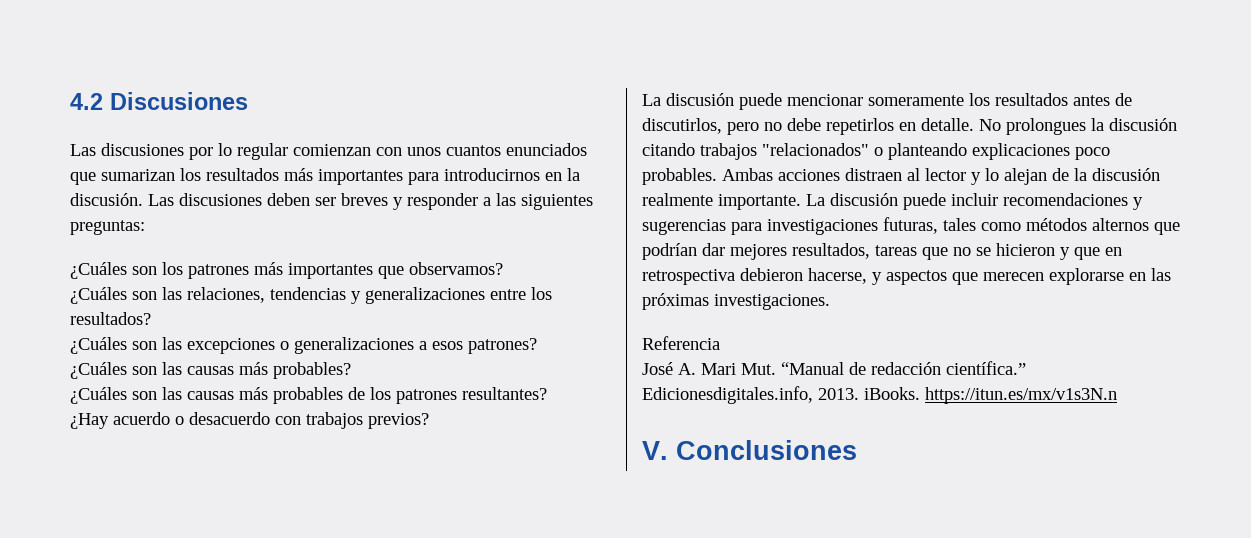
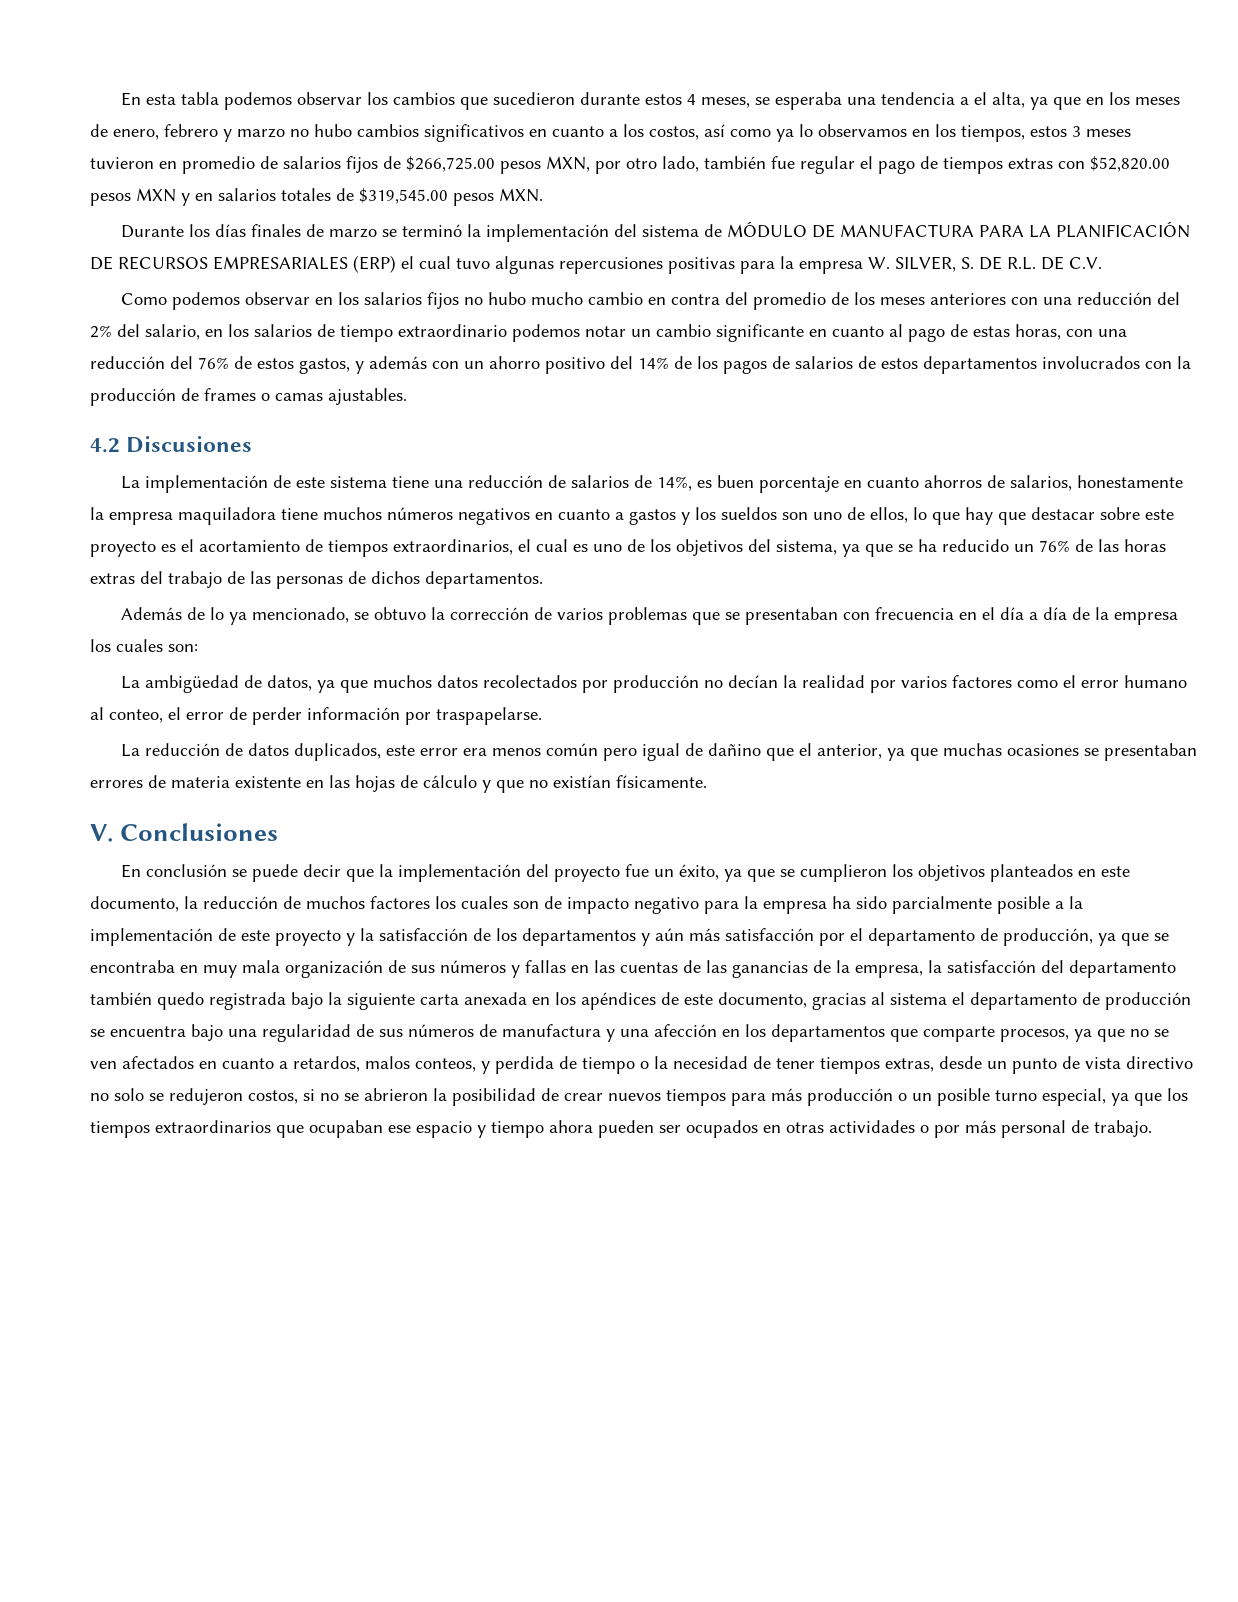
[70,92,248,110] [70,143,587,160] [70,168,580,185] [70,193,593,210] [70,220,145,235] [70,262,503,279] [70,287,552,304] [70,312,151,325] [70,337,537,354] [70,362,351,379] [70,387,547,404] [70,412,429,429] [642,93,1132,110] [642,118,1177,135] [642,143,1110,160] [642,168,1160,185] [642,193,1143,210] [642,217,1180,235] [642,243,1122,260] [642,268,1171,285] [642,293,830,310] [642,336,720,350] [642,361,1026,375] [642,386,1117,404] [642,440,857,460] 4.2 Discusiones // Las discusiones por lo regular comienzan con unos cuantos enunciados que sumarizan los resultados más importantes para introducirnos en la discusión. Las discusiones deben ser breves y responder a las siguientes preguntas: // ¿Cuáles son los patrones más importantes que observamos? // ¿Cuáles son las relaciones, tendencias y generalizaciones entre los resultados? // ¿Cuáles son las excepciones o generalizaciones a esos patrones? // ¿Cuáles son las causas más probables? // ¿Cuáles son las causas más probables de los patrones resultantes? // ¿Hay acuerdo o desacuerdo con trabajos previos? // La discusión puede mencionar someramente los resultados antes de discutirlos, pero no debe repetirlos en detalle. No prolongues la discusión citando trabajos "relacionados" o planteando explicaciones poco probables. Ambas acciones distraen al lector y lo alejan de la discusión realmente importante. La discusión puede incluir recomendaciones y sugerencias para investigaciones futuras, tales como métodos alternos que podrían dar mejores resultados, tareas que no se hicieron y que en retrospectiva debieron hacerse, y aspectos que merecen explorarse en las próximas investigaciones. // Referencia // José A. Mari Mut. “Manual de redacción científica.” Edicionesdigitales.info, 2013. iBooks. https://itun.es/mx/v1s3N.n // V. Conclusiones -> [120,92,1180,110] [90,124,1131,142] [90,156,1170,174] [90,188,543,206] [120,221,1190,242] [90,255,1102,274] [120,292,1180,310] [90,324,1127,342] [90,356,1191,374] [90,388,407,406] [90,436,253,453] [120,475,1183,493] [90,507,1174,525] [90,539,1166,557] [90,571,543,589] [120,607,1178,625] [90,639,198,652] [120,675,1187,693] [90,707,542,725] [120,743,1197,761] [90,775,707,793] [90,823,279,842] [120,864,1130,882] [90,896,1083,914] [90,928,1169,946] [90,960,1176,978] [90,992,1191,1010] [90,1024,1169,1042] [90,1056,1193,1074] [90,1088,1188,1106] [90,1120,1152,1138] En esta tabla podemos observar los cambios que sucedieron durante estos 4 meses, se esperaba una tendencia a el alta, ya que en los meses de enero, febrero y marzo no hubo cambios significativos en cuanto a los costos, así como ya lo observamos en los tiempos, estos 3 meses tuvieron en promedio de salarios fijos de $266,725.00 pesos MXN, por otro lado, también fue regular el pago de tiempos extras con $52,820.00 pesos MXN y en salarios totales de $319,545.00 pesos MXN. // Durante los días finales de marzo se terminó la implementación del sistema de MÓDULO DE MANUFACTURA PARA LA PLANIFICACIÓN DE RECURSOS EMPRESARIALES (ERP) el cual tuvo algunas repercusiones positivas para la empresa W. SILVER, S. DE R.L. DE C.V. // Como podemos observar en los salarios fijos no hubo mucho cambio en contra del promedio de los meses anteriores con una reducción del 2% del salario, en los salarios de tiempo extraordinario podemos notar un cambio significante en cuanto al pago de estas horas, con una reducción del 76% de estos gastos, y además con un ahorro positivo del 14% de los pagos de salarios de estos departamentos involucrados con la producción de frames o camas ajustables. // 4.2 Discusiones // La implementación de este sistema tiene una reducción de salarios de 14%, es buen porcentaje en cuanto ahorros de salarios, honestamente la empresa maquiladora tiene muchos números negativos en cuanto a gastos y los sueldos son uno de ellos, lo que hay que destacar sobre este proyecto es el acortamiento de tiempos extraordinarios, el cual es uno de los objetivos del sistema, ya que se ha reducido un 76% de las horas extras del trabajo de las personas de dichos departamentos. // Además de lo ya mencionado, se obtuvo la corrección de varios problemas que se presentaban con frecuencia en el día a día de la empresa los cuales son: // La ambigüedad de datos, ya que muchos datos recolectados por producción no decían la realidad por varios factores como el error humano al conteo, el error de perder información por traspapelarse. // La reducción de datos duplicados, este error era menos común pero igual de dañino que el anterior, ya que muchas ocasiones se presentaban errores de materia existente en las hojas de cálculo y que no existían físicamente. // V. Conclusiones // En conclusión se puede decir que la implementación del proyecto fue un éxito, ya que se cumplieron los objetivos planteados en este documento, la reducción de muchos factores los cuales son de impacto negativo para la empresa ha sido parcialmente posible a la implementación de este proyecto y la satisfacción de los departamentos y aún más satisfacción por el departamento de producción, ya que se encontraba en muy mala organización de sus números y fallas en las cuentas de las ganancias de la empresa, la satisfacción del departamento también quedo registrada bajo la siguiente carta anexada en los apéndices de este documento, gracias al sistema el departamento de producción se encuentra bajo una regularidad de sus números de manufactura y una afección en los departamentos que comparte procesos, ya que no se ven afectados en cuanto a retardos, malos conteos, y perdida de tiempo o la necesidad de tener tiempos extras, desde un punto de vista directivo no solo se redujeron costos, si no se abrieron la posibilidad de crear nuevos tiempos para más producción o un posible turno especial, ya que los tiempos extraordinarios que ocupaban ese espacio y tiempo ahora pueden ser ocupados en otras actividades o por más personal de trabajo.

